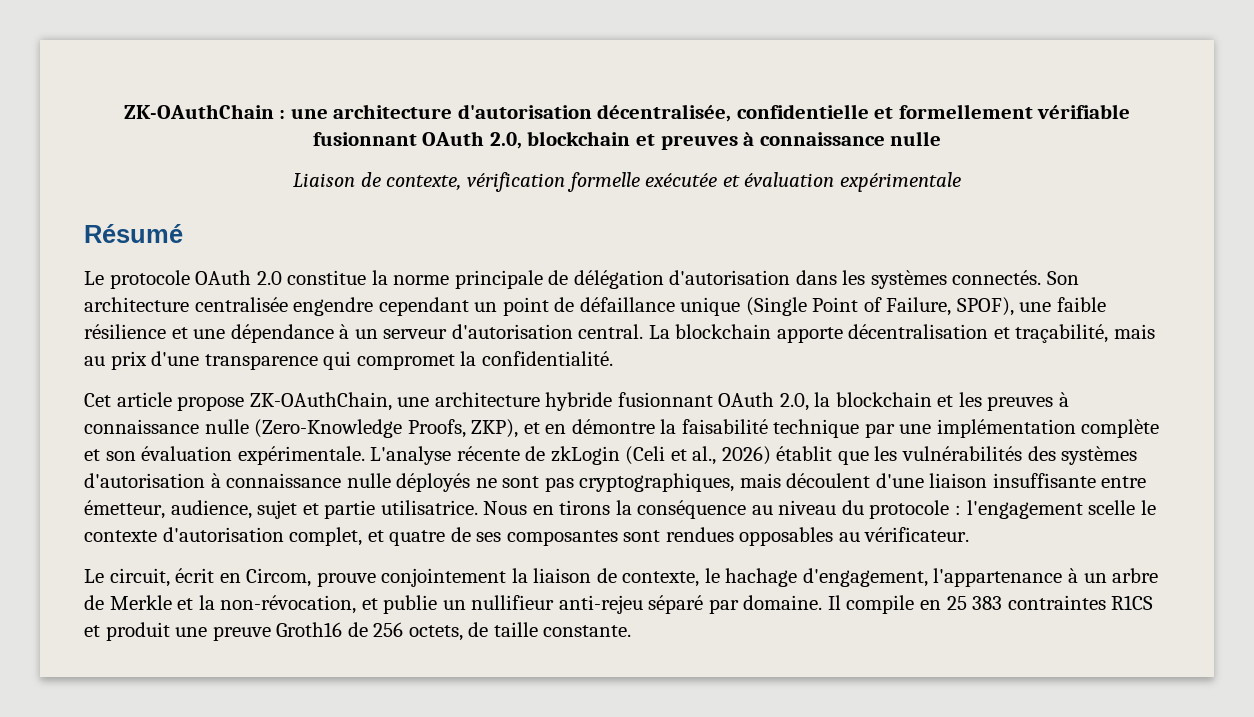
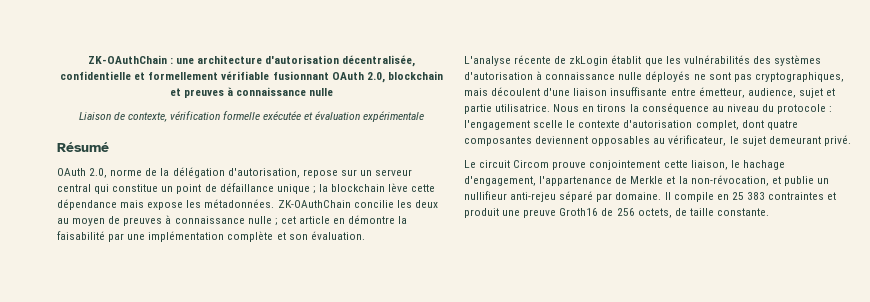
[84,270,1080,289] [84,297,469,316] Le protocole OAuth 2.0 constitue la norme principale de délégation d'autorisation dans les systèmes connectés. Son architecture centralisée engendre cependant -> [57,167,413,178] [57,184,159,194] OAuth 2.0, norme de la délégation d'autorisation, repose sur un serveur central qui constitue
[745,297,1107,316] [84,324,1156,343] [84,351,613,370] [84,392,1070,411] [84,419,540,438] (Single Point of Failure, SPOF), une faible résilience et une dépendance à un serveur d'autorisation central. La blockchain apporte décentralisation et traçabilité, mais au prix d'une transparence qui compromet la confidentialité. // Cet article propose ZK-OAuthChain, une architecture hybride fusionnant OAuth 2.0, la blockchain et les preuves à connaissance nulle (Zero-Knowledge Proofs, ZKP), et -> [312,183,436,194] [57,199,438,210] [57,215,330,226] ; la blockchain lève cette dépendance mais expose les métadonnées. ZK-OAuthChain concilie les deux au moyen de preuves à connaissance nulle ; cet article
[773,419,860,438] technique -> (105, 235) none
[141,446,365,465] évaluation expérimentale. -> [310,231,365,240] évaluation. //
[625,446,771,465] (Celi et al., 2026) -> (609, 61) none
[367,527,970,546] [84,568,700,587] et quatre de ses composantes sont rendues opposables au vérificateur. // Le circuit, écrit en Circom, prouve conjointement la liaison de contexte, -> [741,120,798,130] [464,135,851,146] [464,160,728,170] dont quatre composantes deviennent opposables au vérificateur, le sujet demeurant privé. // Le circuit Circom prouve conjointement cette liaison,
[1068,568,1159,583] à un arbre -> (613, 181) none
[1111,595,1154,610] R1CS -> (825, 196) none

